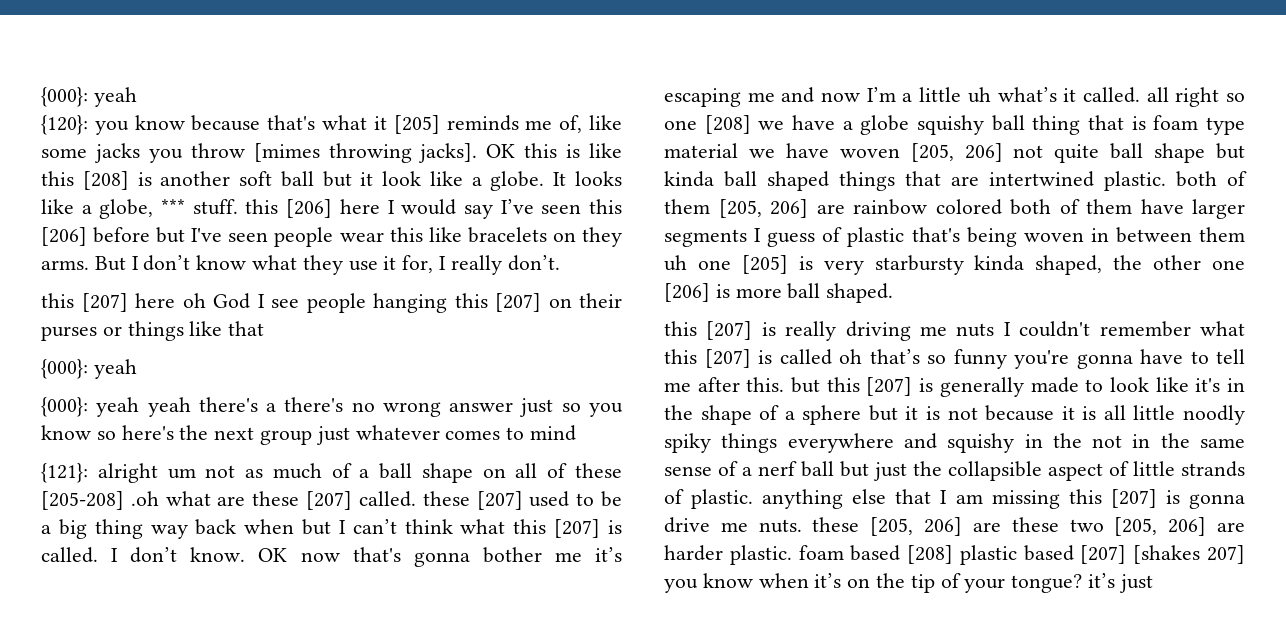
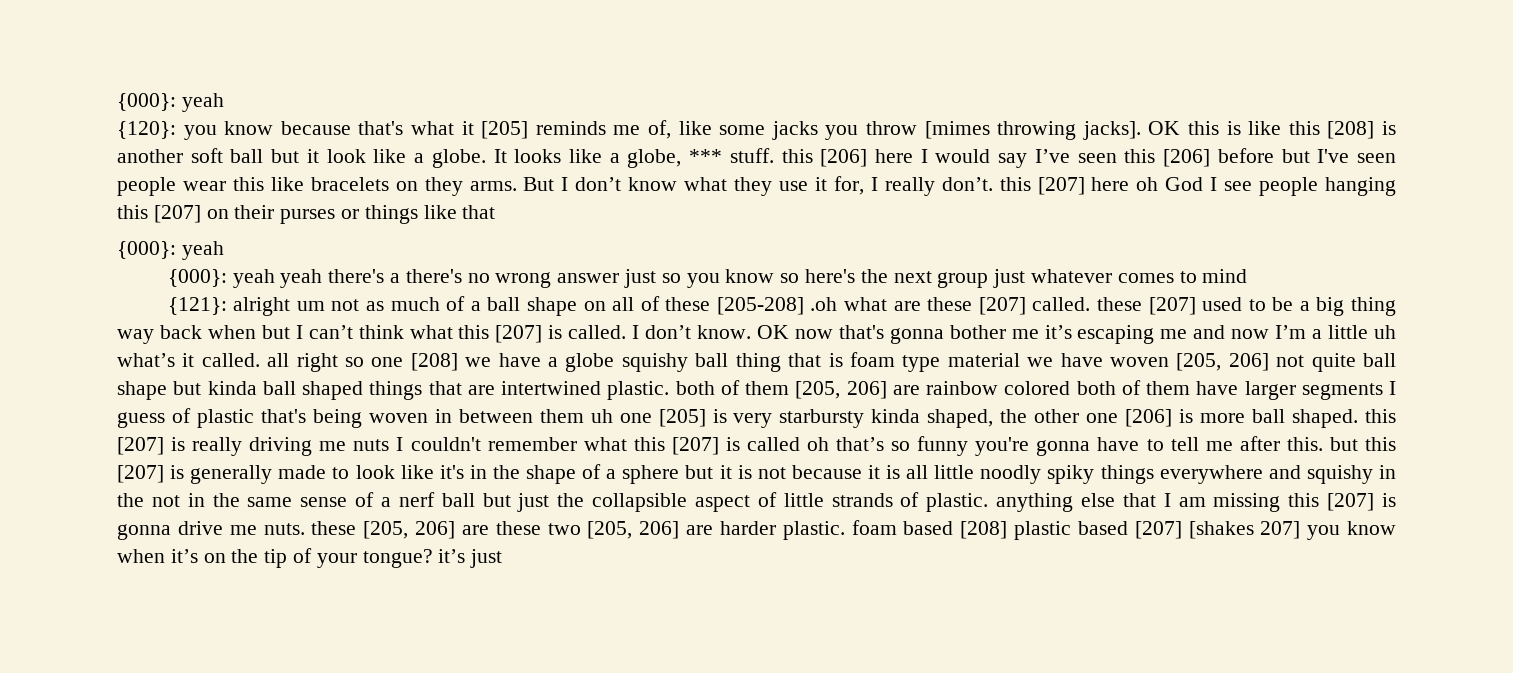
(560, 263) // -> (993, 184) none
(894, 293) // -> (1359, 418) none

